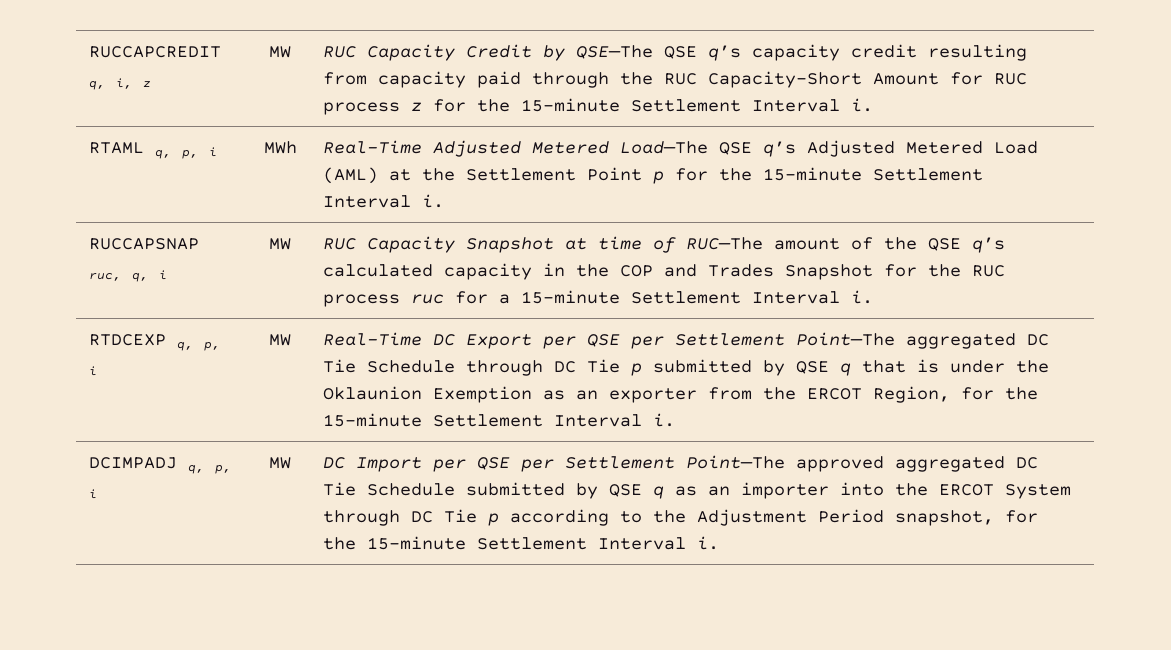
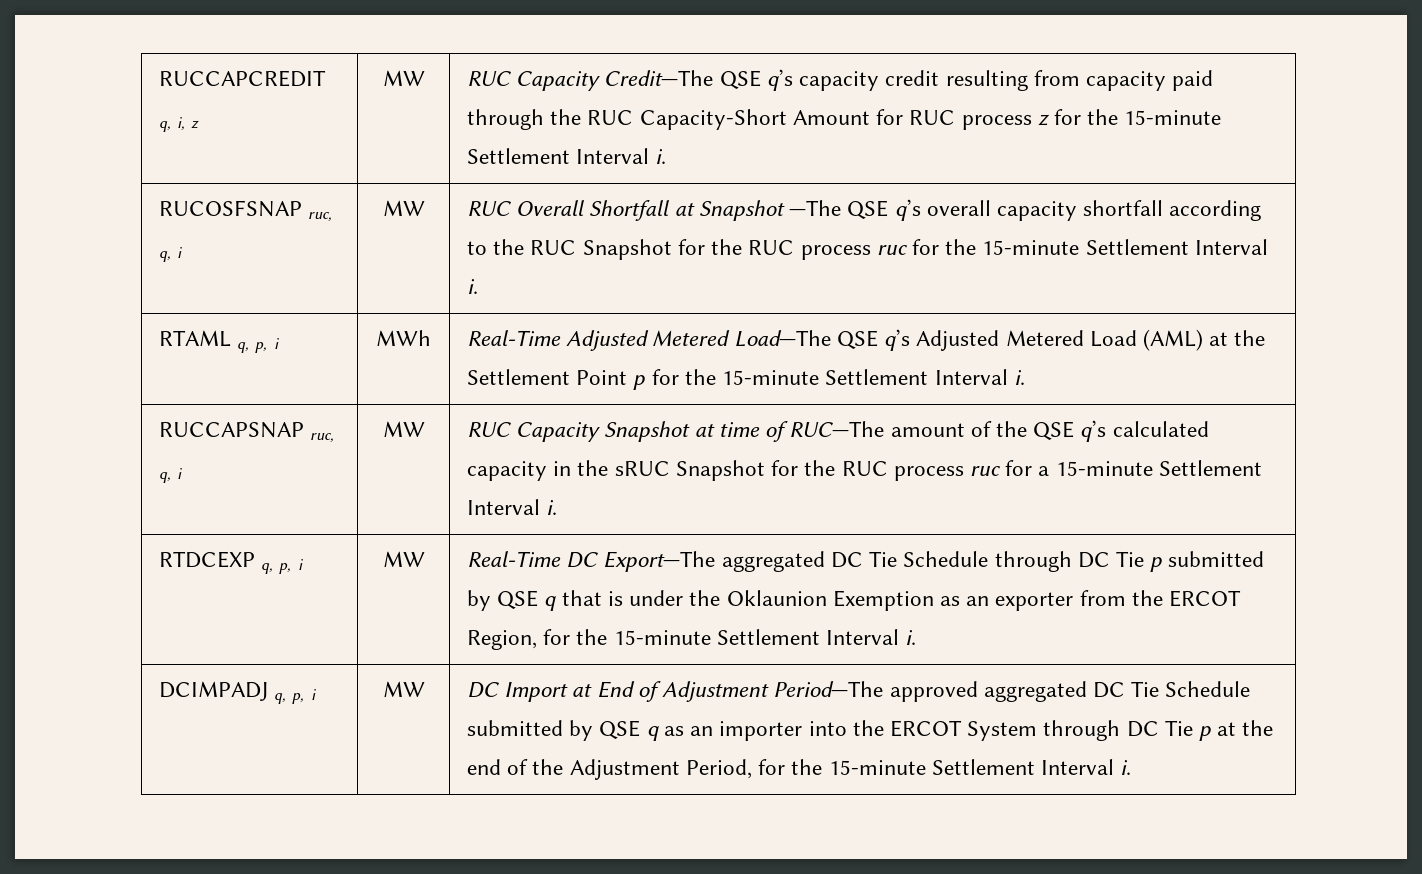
[466,44,654,61] Credit by QSE—The -> [604,70,714,86] Credit—The
(874, 105) none -> [159,200,333,221] [159,247,183,262] [382,200,425,216] [467,199,1262,221] [467,239,1268,260] [467,279,479,294] // RUCOSFSNAP ruc, q, i | MW | RUC Overall Shortfall at Snapshot —The QSE q’s overall capacity shortfall according to the RUC Snapshot for the RUC process ruc for the 15-minute Settlement Interval i.
[620,264,775,277] COP and Trades -> [614,461,670,476] sRUC
[466,332,896,349] Export per QSE per Settlement Point—The -> [603,551,716,572] Export—The
[433,455,786,472] per QSE per Settlement Point—The -> [572,681,884,702] at End of Adjustment Period—The
[510,509,995,526] according to the Adjustment Period snapshot, -> [1217,720,1274,736] [467,759,752,780] at the end of the Adjustment Period,

